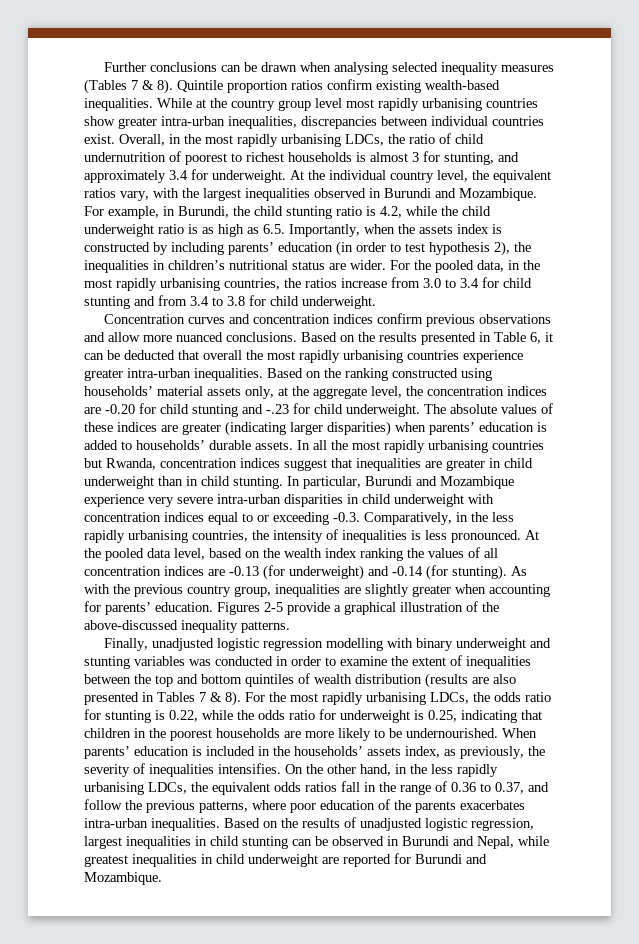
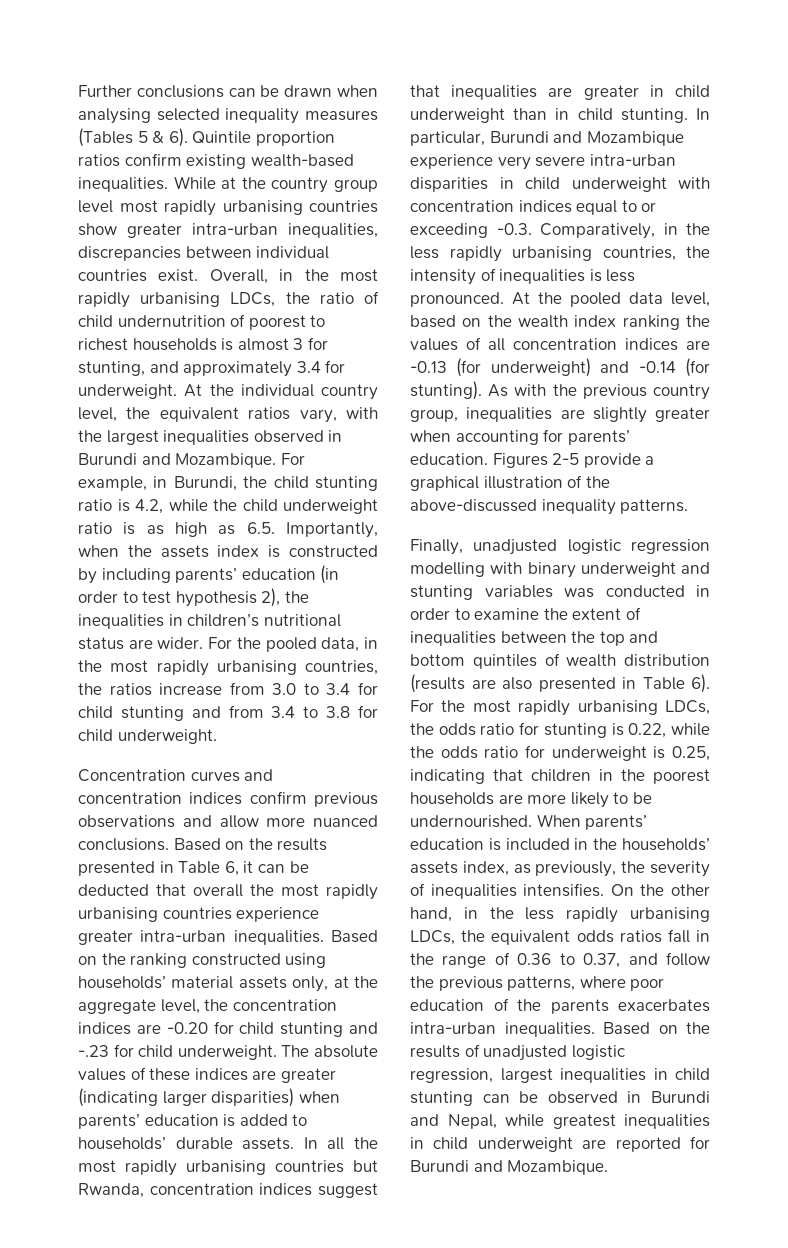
[131,79,173,94] 7 & 8). -> [137,128,188,147] 5 & 6).
[157,691,241,706] Tables 7 & 8). -> [642,674,710,693] Table 6).

